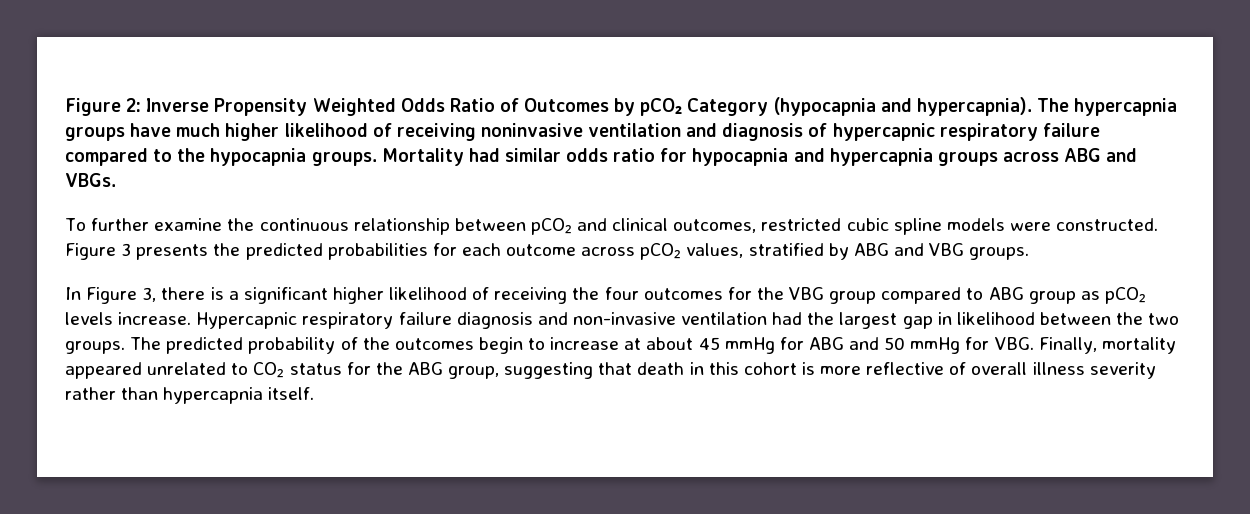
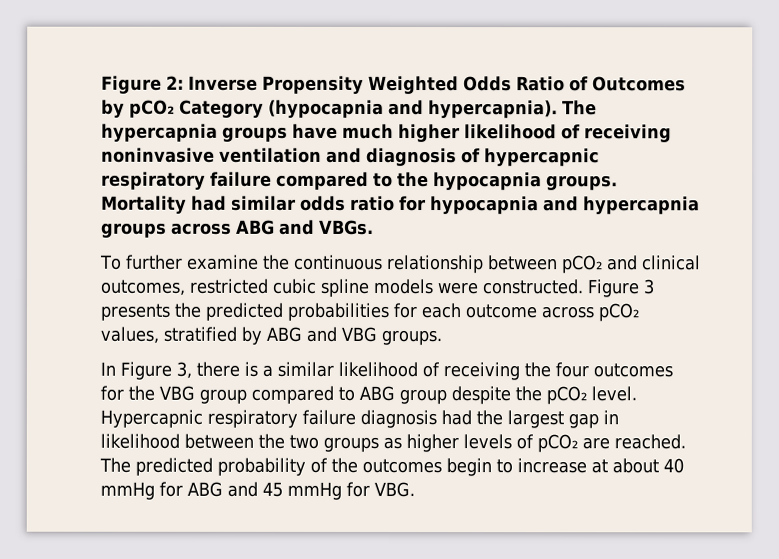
[243,287,384,304] significant higher -> [276,361,334,377] similar
[1080,287,1146,304] [65,312,192,325] as pCO₂ levels increase. -> [451,386,637,405] despite the pCO₂ level.
[537,312,768,325] and non-invasive ventilation -> (437, 419) none
[65,341,125,354] groups. -> [323,434,686,453] groups as higher levels of pCO₂ are reached.
[698,337,720,350] 45 -> [663,458,684,474] 40
[884,337,906,350] 50 -> [262,481,283,497] 45
[1038,337,1176,354] [65,362,1156,379] [65,387,315,404] Finally, mortality appeared unrelated to CO₂ status for the ABG group, suggesting that death in this cohort is more reflective of overall illness severity rather than hypercapnia itself. -> (415, 489) none

